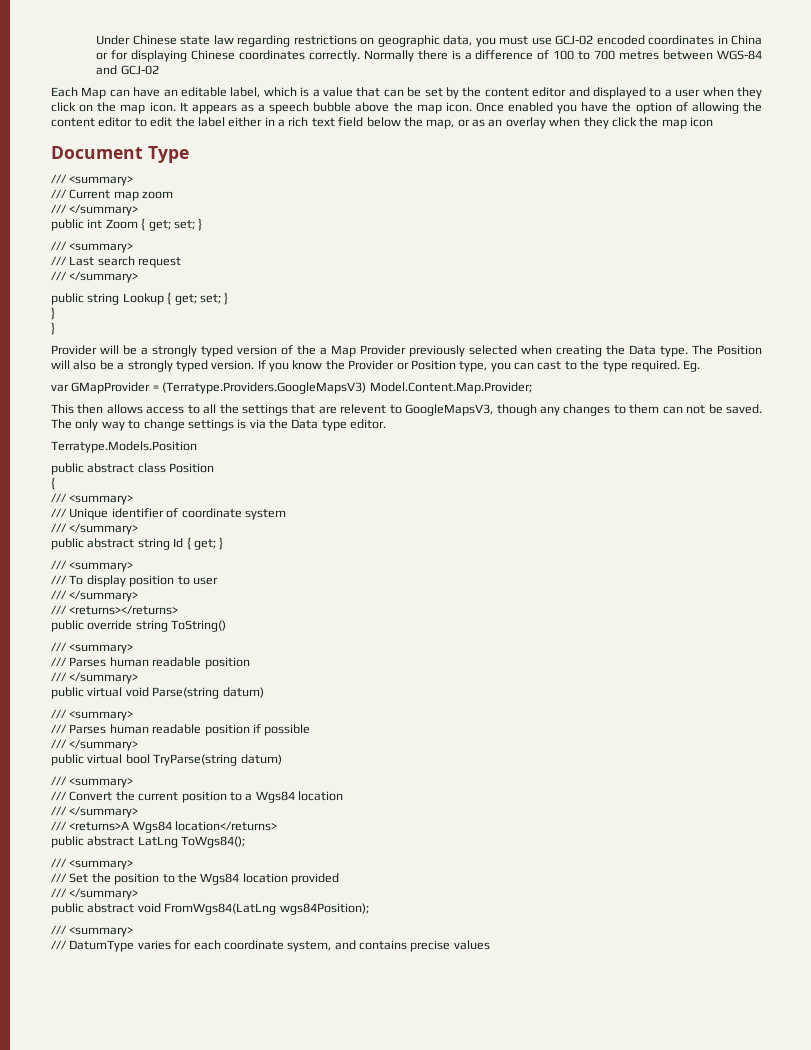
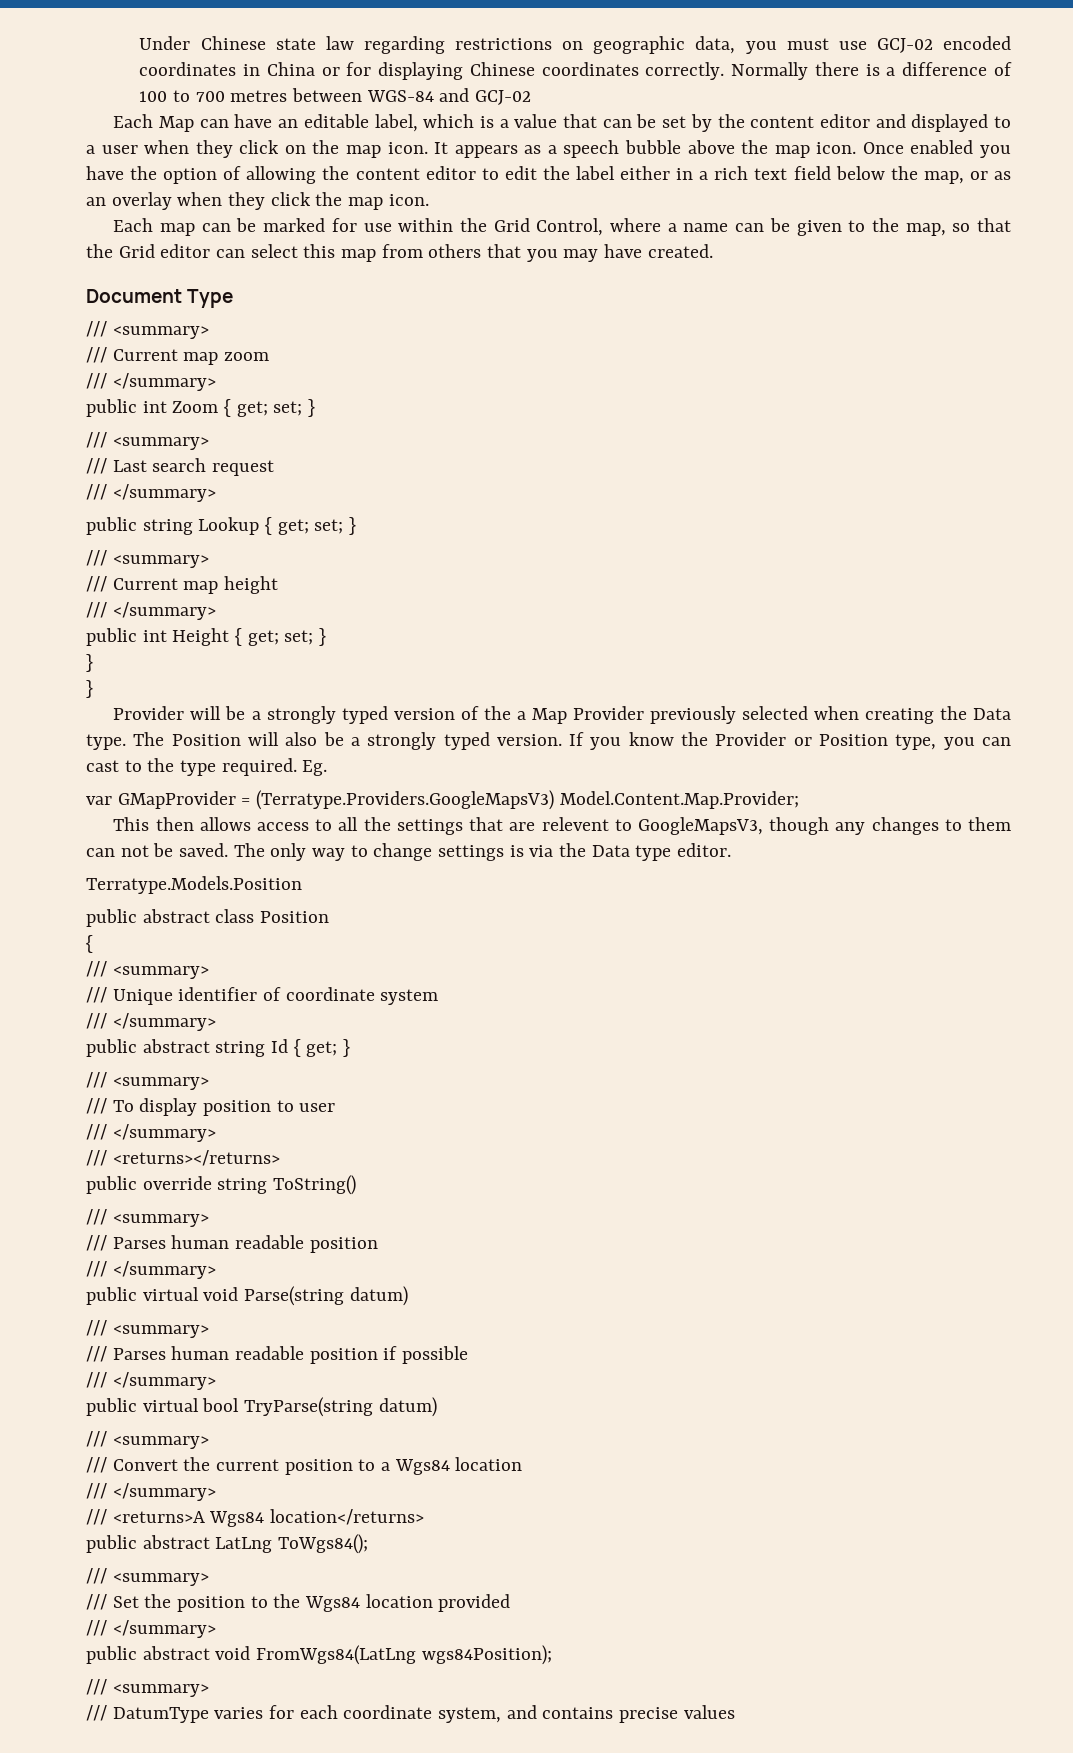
[690,117,713,127] icon -> [388,194,429,206] [113,218,1012,236] [86,244,713,262] icon. // Each map can be marked for use within the Grid Control, where a name can be given to the map, so that the Grid editor can select this map from others that you may have created.
(229, 298) none -> [86,550,209,568] [86,576,279,594] [86,602,216,620] [86,628,327,646] // /// <summary> // /// Current map height // /// </summary> // public int Height { get; set; }

